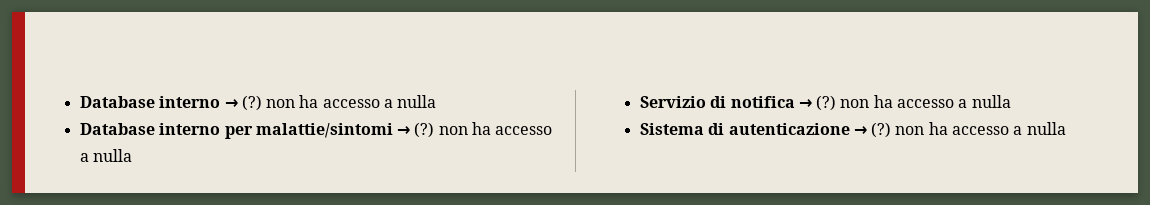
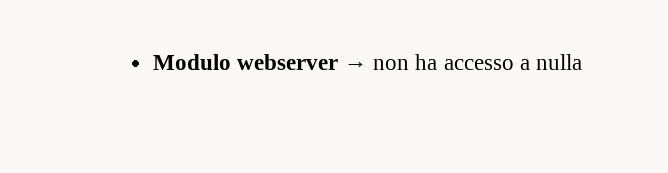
[79,95,437,111] [79,122,553,139] [79,149,133,162] [639,95,1011,111] [639,122,1066,138] Database interno → (?) non ha accesso a nulla // Database interno per malattie/sintomi → (?) non ha accesso a nulla // Servizio di notifica → (?) non ha accesso a nulla // Sistema di autenticazione → (?) non ha accesso a nulla -> [152,54,583,70] Modulo webserver → non ha accesso a nulla

